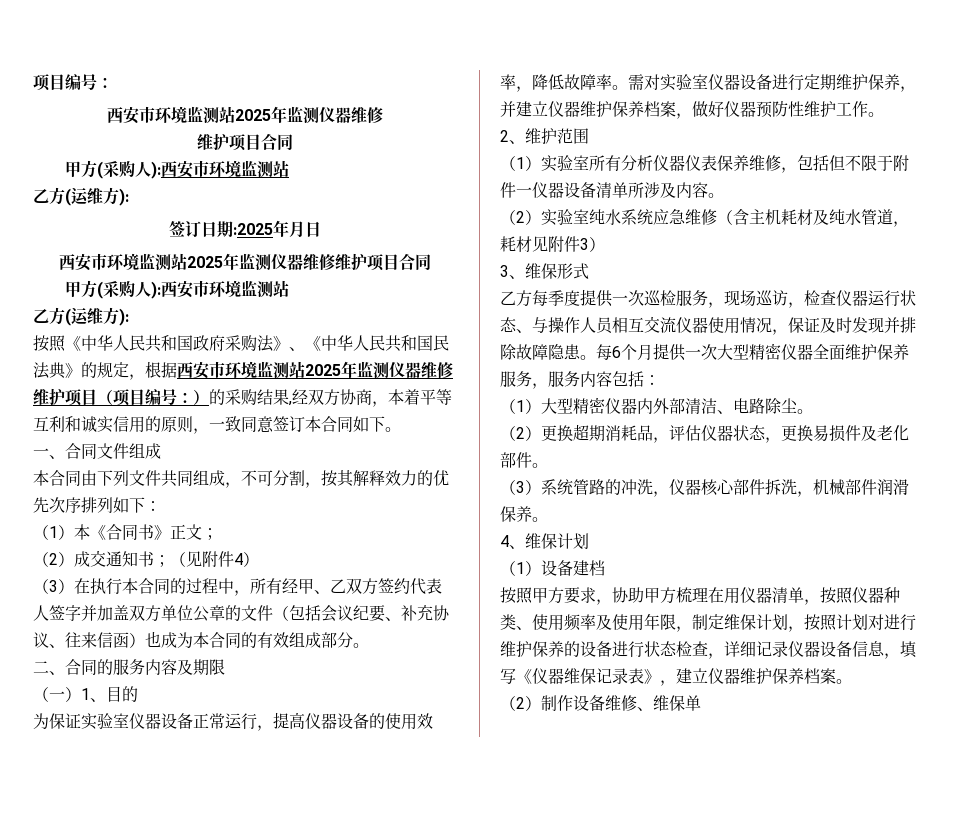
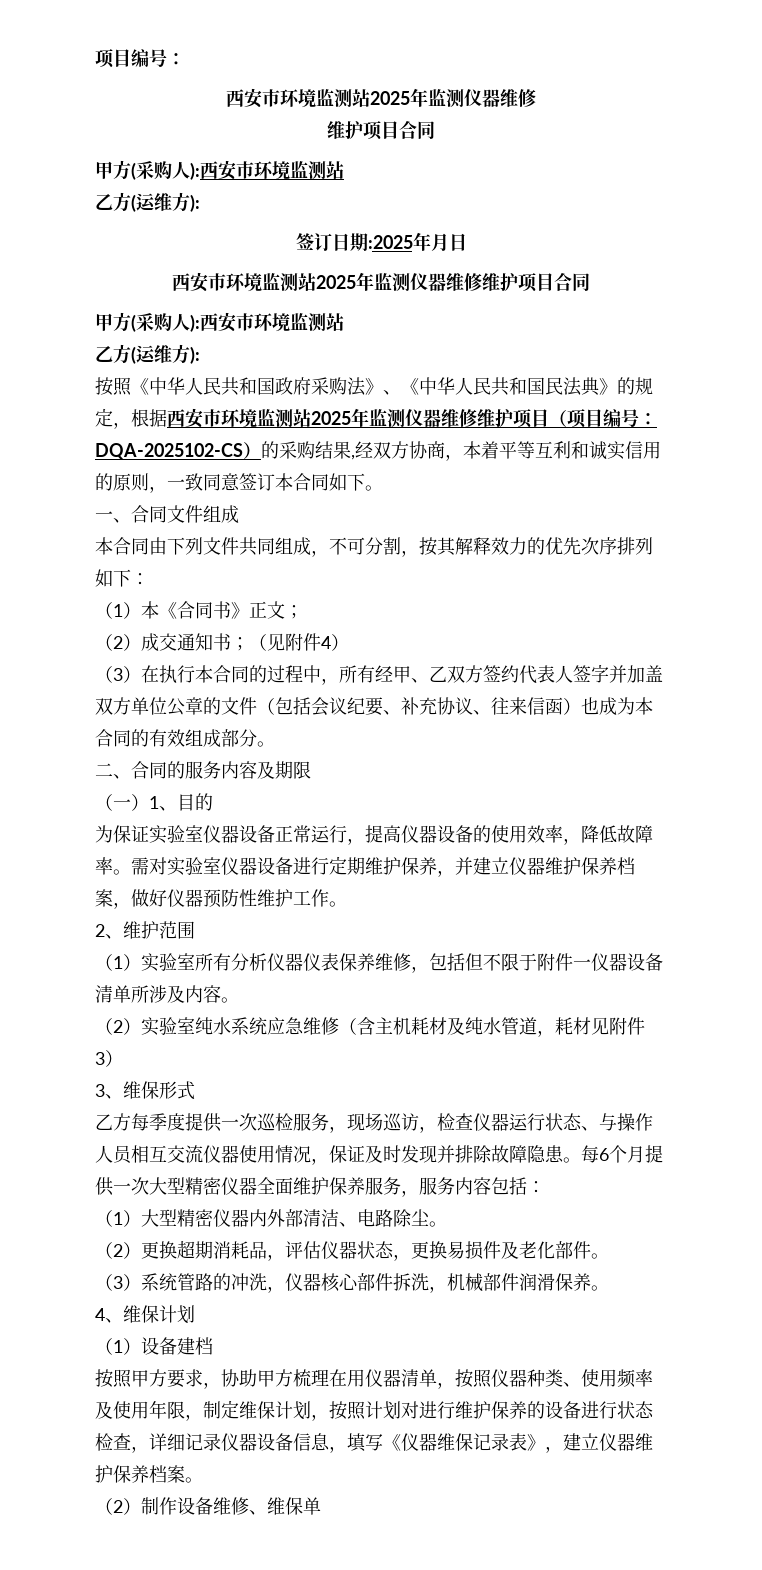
(193, 397) none -> [95,443,243,460] DQA-2025102-CS

